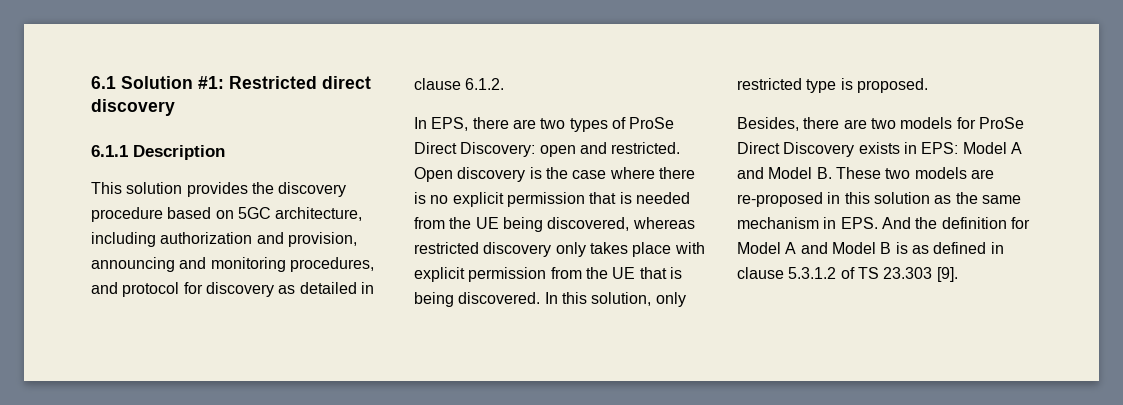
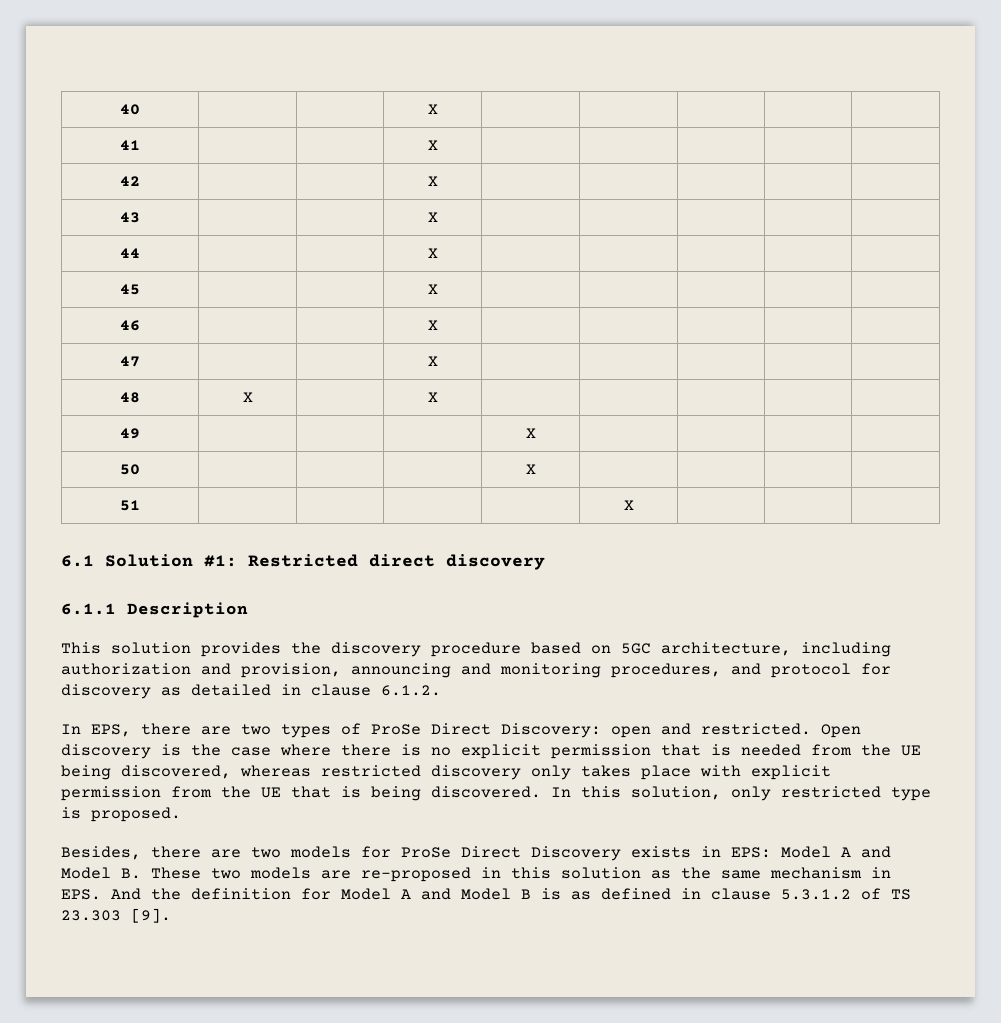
(91, 82) none -> [120,104,140,115] [427,104,438,114] [120,140,140,150] [427,140,438,150] [120,176,140,186] [427,176,438,186] [120,212,140,223] [427,212,438,222] [120,248,140,258] [427,248,438,258] [120,284,140,295] [427,284,438,294] [120,320,140,331] [427,320,438,330] [120,356,140,367] [427,356,438,366] [120,392,140,403] [242,392,253,402] [427,392,438,402] [120,428,140,439] [525,428,536,438] [120,464,140,475] [525,464,536,474] [120,500,140,511] [623,500,634,510] 40 | | | X | | | | | // 41 | | | X | | | | | // 42 | | | X | | | | | // 43 | | | X | | | | | // 44 | | | X | | | | | // 45 | | | X | | | | | // 46 | | | X | | | | | // 47 | | | X | | | | | // 48 | X | | X | | | | | // 49 | | | | X | | | | // 50 | | | | X | | | | // 51 | | | | | X | | | //

